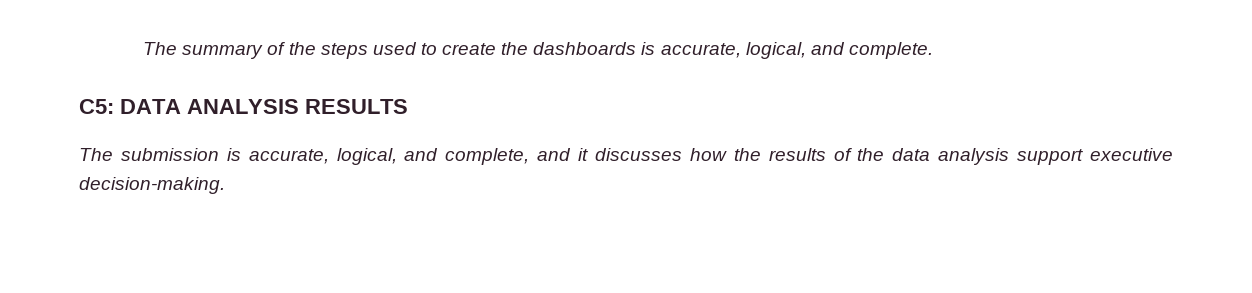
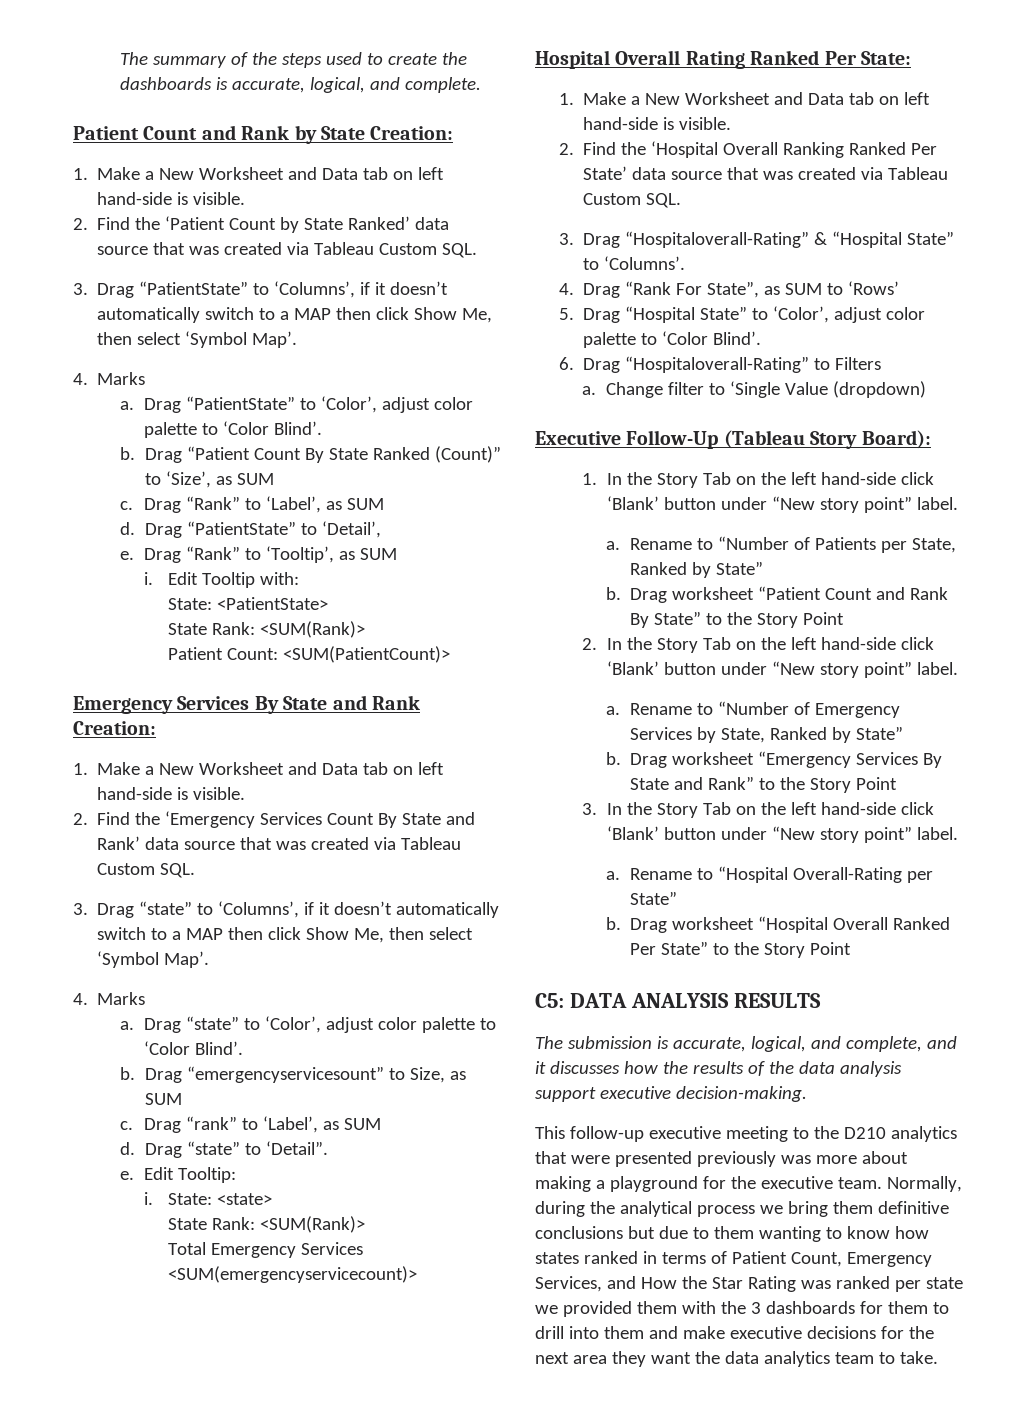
(933, 50) none -> [73,125,454,144] [73,167,445,180] [97,192,246,205] [73,216,450,233] [97,242,478,258] [73,281,449,298] [97,307,493,323] [97,331,298,348] [73,372,146,385] [120,396,474,413] [144,421,323,438] [120,446,501,463] [144,471,274,488] [120,496,385,513] [120,521,381,538] [120,546,398,563] [144,572,299,588] [167,597,328,610] [167,621,365,638] [167,646,450,663] [73,695,420,714] [73,721,156,735] [73,762,445,775] [97,787,246,800] [73,811,476,828] [97,836,462,850] [97,863,196,878] [73,901,500,918] [97,927,474,943] [97,951,210,968] [73,992,146,1005] [120,1016,497,1033] [144,1041,244,1055] [120,1066,466,1083] [144,1093,182,1105] [120,1116,382,1133] [120,1141,328,1158] [120,1167,237,1183] [144,1192,272,1205] [167,1216,365,1233] [167,1242,363,1258] [167,1266,417,1283] [535,50,911,69] [558,92,930,105] [582,117,731,130] [558,141,937,158] [582,166,948,180] [582,193,681,208] [558,231,954,248] [582,256,685,270] [558,281,899,298] [558,306,925,323] [582,331,761,348] [558,356,881,373] [582,381,927,398] [535,430,931,449] [582,472,934,488] [606,496,958,513] [606,536,956,553] [629,561,763,578] [606,586,949,603] [630,611,845,628] [582,637,934,653] [606,661,958,678] [606,701,900,718] [629,726,903,743] [606,751,943,768] [630,776,898,793] [582,802,934,818] [606,826,958,843] [606,866,933,883] [629,891,677,905] [606,916,951,933] [630,941,852,958] // Patient Count and Rank by State Creation: // 1. Make a New Worksheet and Data tab on left hand-side is visible. // 2. Find the ‘Patient Count by State Ranked’ data source that was created via Tableau Custom SQL. // 3. Drag “PatientState” to ‘Columns’, if it doesn’t automatically switch to a MAP then click Show Me, then select ‘Symbol Map’. // 4. Marks // a. Drag “PatientState” to ‘Color’, adjust color palette to ‘Color Blind’. // b. Drag “Patient Count By State Ranked (Count)” to ‘Size’, as SUM // c. Drag “Rank” to ‘Label’, as SUM // d. Drag “PatientState” to ‘Detail’, // e. Drag “Rank” to ‘Tooltip’, as SUM // i. Edit Tooltip with: // State: <PatientState> // State Rank: <SUM(Rank)> // Patient Count: <SUM(PatientCount)> // Emergency Services By State and Rank Creation: // 1. Make a New Worksheet and Data tab on left hand-side is visible. // 2. Find the ‘Emergency Services Count By State and Rank’ data source that was created via Tableau Custom SQL. // 3. Drag “state” to ‘Columns’, if it doesn’t automatically switch to a MAP then click Show Me, then select ‘Symbol Map’. // 4. Marks // a. Drag “state” to ‘Color’, adjust color palette to ‘Color Blind’. // b. Drag “emergencyservicesount” to Size, as SUM // c. Drag “rank” to ‘Label’, as SUM // d. Drag “state” to ‘Detail”. // e. Edit Tooltip: // i. State: <state> // State Rank: <SUM(Rank)> // Total Emergency Services <SUM(emergencyservicecount)> // Hospital Overall Rating Ranked Per State: // 1. Make a New Worksheet and Data tab on left hand-side is visible. // 2. Find the ‘Hospital Overall Ranking Ranked Per State’ data source that was created via Tableau Custom SQL. // 3. Drag “Hospitaloverall-Rating” & “Hospital State” to ‘Columns’. // 4. Drag “Rank For State”, as SUM to ‘Rows’ // 5. Drag “Hospital State” to ‘Color’, adjust color palette to ‘Color Blind’. // 6. Drag “Hospitaloverall-Rating” to Filters // a. Change filter to ‘Single Value (dropdown) // Executive Follow-Up (Tableau Story Board): // 1. In the Story Tab on the left hand-side click ‘Blank’ button under “New story point” label. // a. Rename to “Number of Patients per State, Ranked by State” // b. Drag worksheet “Patient Count and Rank By State” to the Story Point // 2. In the Story Tab on the left hand-side click ‘Blank’ button under “New story point” label. // a. Rename to “Number of Emergency Services by State, Ranked by State” // b. Drag worksheet “Emergency Services By State and Rank” to the Story Point // 3. In the Story Tab on the left hand-side click ‘Blank’ button under “New story point” label. // a. Rename to “Hospital Overall-Rating per State” // b. Drag worksheet “Hospital Overall Ranked Per State” to the Story Point
(225, 185) none -> [535,1126,957,1142] [535,1151,908,1167] [535,1176,962,1192] [535,1201,949,1217] [535,1226,929,1242] [535,1251,932,1267] [535,1276,963,1292] [535,1301,949,1317] [535,1326,934,1339] [535,1351,938,1367] // This follow-up executive meeting to the D210 analytics that were presented previously was more about making a playground for the executive team. Normally, during the analytical process we bring them definitive conclusions but due to them wanting to know how states ranked in terms of Patient Count, Emergency Services, and How the Star Rating was ranked per state we provided them with the 3 dashboards for them to drill into them and make executive decisions for the next area they want the data analytics team to take.

